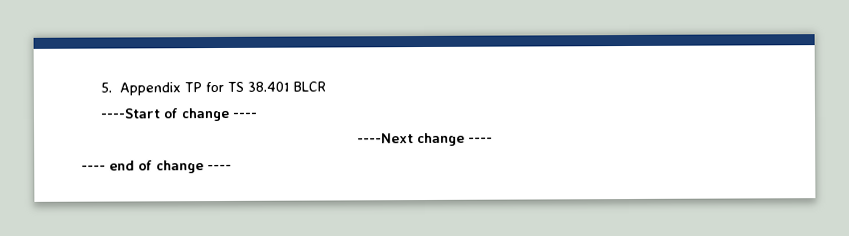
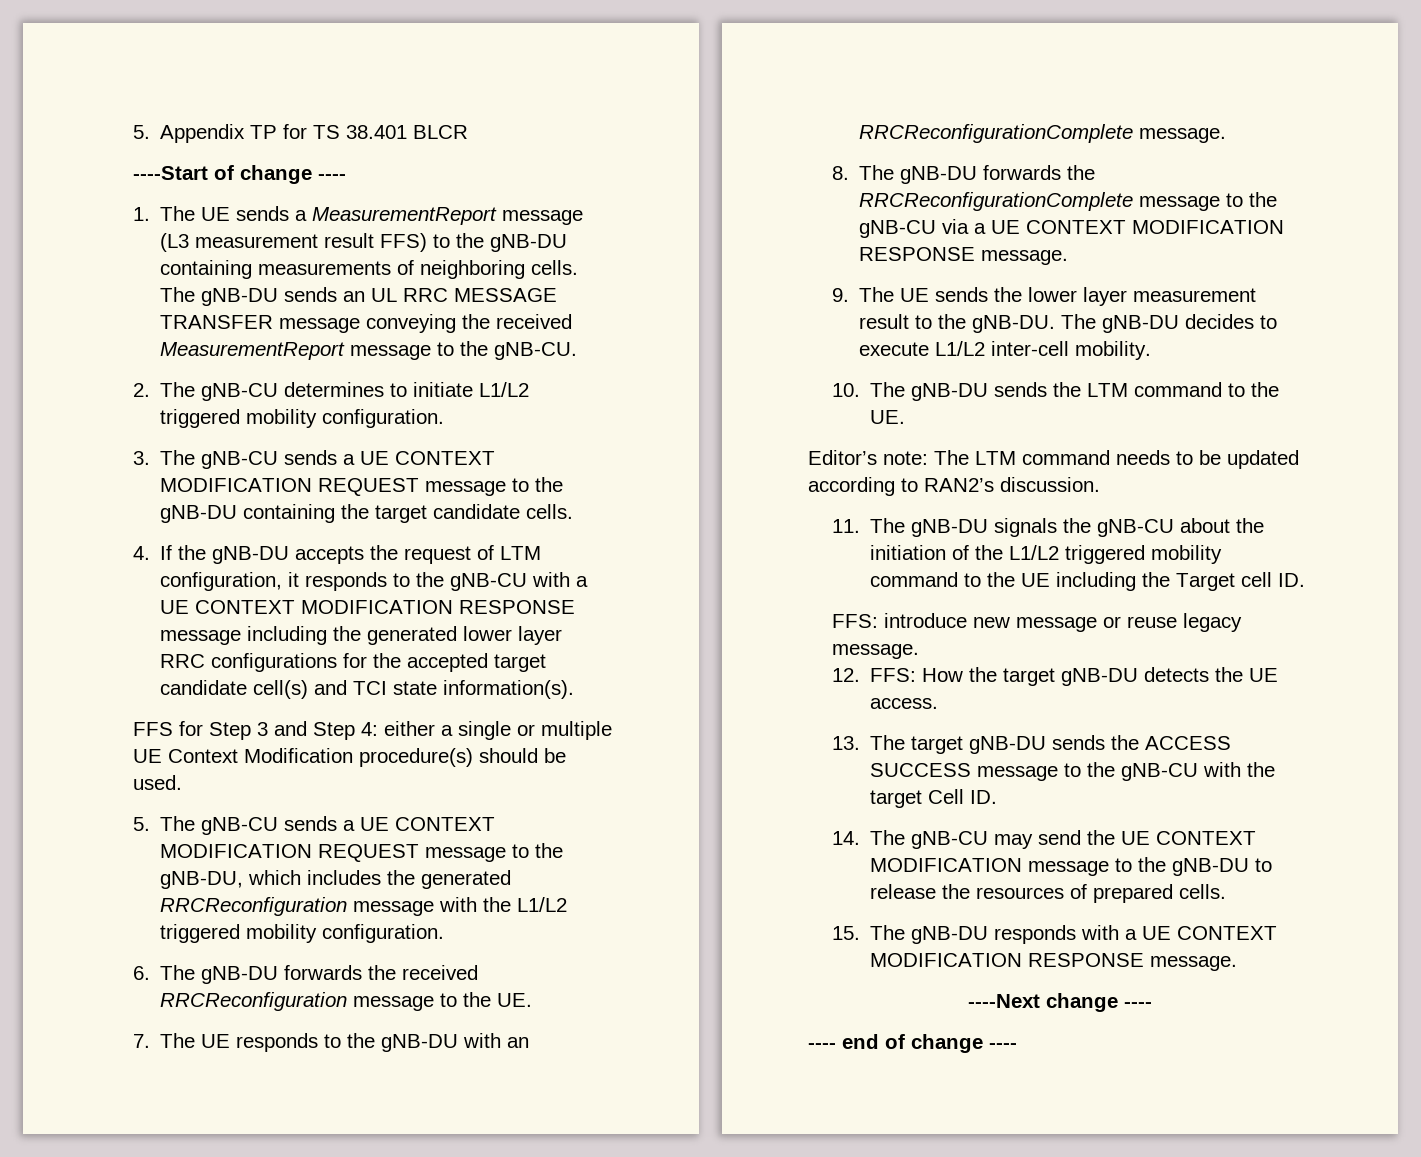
(257, 114) none -> [132,206,584,225] [160,233,568,252] [160,260,579,279] [160,287,558,306] [160,314,573,333] [160,341,578,360] [132,382,530,401] [160,409,445,428] [132,450,496,469] [160,477,564,496] [160,504,574,523] [132,545,542,564] [160,572,589,591] [160,600,576,614] [160,626,563,645] [160,653,547,672] [160,680,575,699] [132,721,612,740] [132,748,566,767] [132,775,182,790] [132,816,496,835] [160,843,564,862] [160,870,512,889] [160,897,568,916] [160,924,445,943] [132,965,479,984] [160,992,533,1011] [132,1033,530,1052] [859,124,1227,143] [831,165,1096,184] [859,192,1278,211] [859,219,1285,238] [859,247,1069,265] [831,287,1257,306] [859,314,1278,333] [859,341,1152,360] [831,382,1280,401] [870,410,906,424] [808,450,1299,469] [808,477,1100,496] [831,518,1265,537] [870,545,1223,564] [870,572,1306,591] [831,613,1242,632] [831,644,919,659] [831,667,1279,686] [870,698,939,709] [831,735,1232,754] [870,762,1276,781] [870,789,998,808] [831,830,1257,849] [870,857,1273,876] [870,884,1227,903] [831,925,1278,944] [870,953,1238,971] // 1. The UE sends a MeasurementReport message (L3 measurement result FFS) to the gNB-DU containing measurements of neighboring cells. The gNB-DU sends an UL RRC MESSAGE TRANSFER message conveying the received MeasurementReport message to the gNB-CU. // 2. The gNB-CU determines to initiate L1/L2 triggered mobility configuration. // 3. The gNB-CU sends a UE CONTEXT MODIFICATION REQUEST message to the gNB-DU containing the target candidate cells. // 4. If the gNB-DU accepts the request of LTM configuration, it responds to the gNB-CU with a UE CONTEXT MODIFICATION RESPONSE message including the generated lower layer RRC configurations for the accepted target candidate cell(s) and TCI state information(s). // FFS for Step 3 and Step 4: either a single or multiple UE Context Modification procedure(s) should be used. // 5. The gNB-CU sends a UE CONTEXT MODIFICATION REQUEST message to the gNB-DU, which includes the generated RRCReconfiguration message with the L1/L2 triggered mobility configuration. // 6. The gNB-DU forwards the received RRCReconfiguration message to the UE. // 7. The UE responds to the gNB-DU with an RRCReconfigurationComplete message. // 8. The gNB-DU forwards the RRCReconfigurationComplete message to the gNB-CU via a UE CONTEXT MODIFICATION RESPONSE message. // 9. The UE sends the lower layer measurement result to the gNB-DU. The gNB-DU decides to execute L1/L2 inter-cell mobility. // 10. The gNB-DU sends the LTM command to the UE. // Editor’s note: The LTM command needs to be updated according to RAN2’s discussion. // 11. The gNB-DU signals the gNB-CU about the initiation of the L1/L2 triggered mobility command to the UE including the Target cell ID. // FFS: introduce new message or reuse legacy message. // 12. FFS: How the target gNB-DU detects the UE access. // 13. The target gNB-DU sends the ACCESS SUCCESS message to the gNB-CU with the target Cell ID. // 14. The gNB-CU may send the UE CONTEXT MODIFICATION message to the gNB-DU to release the resources of prepared cells. // 15. The gNB-DU responds with a UE CONTEXT MODIFICATION RESPONSE message.

